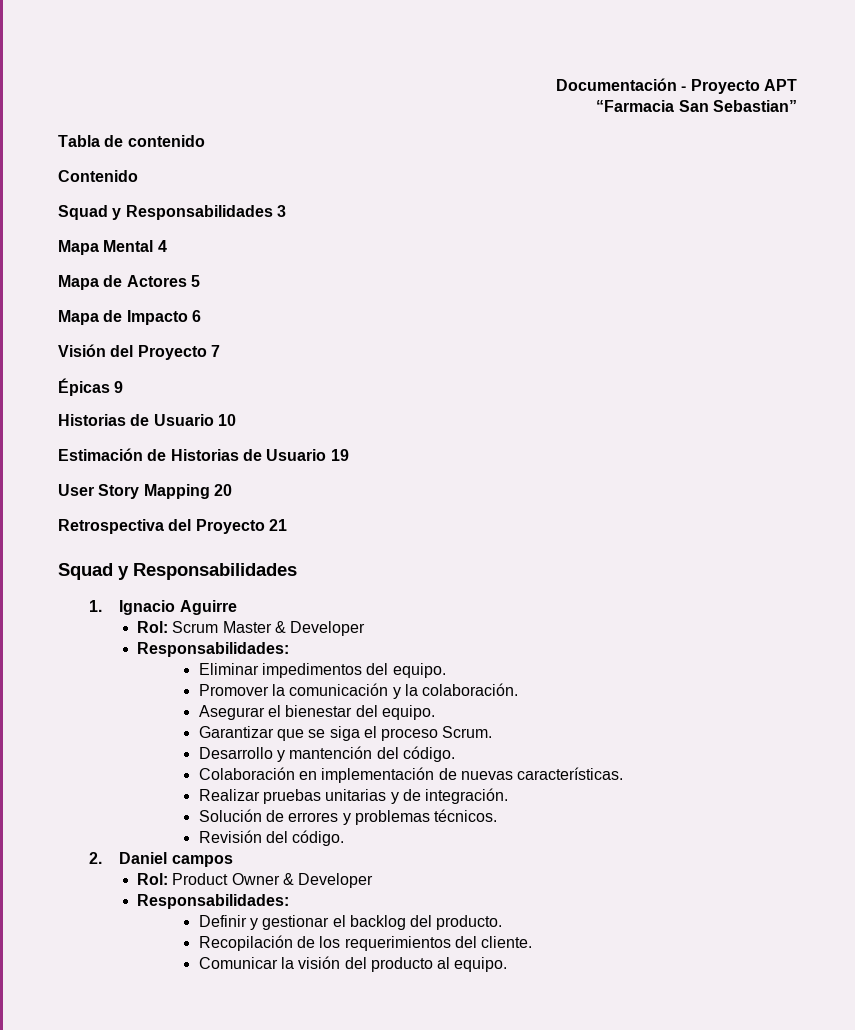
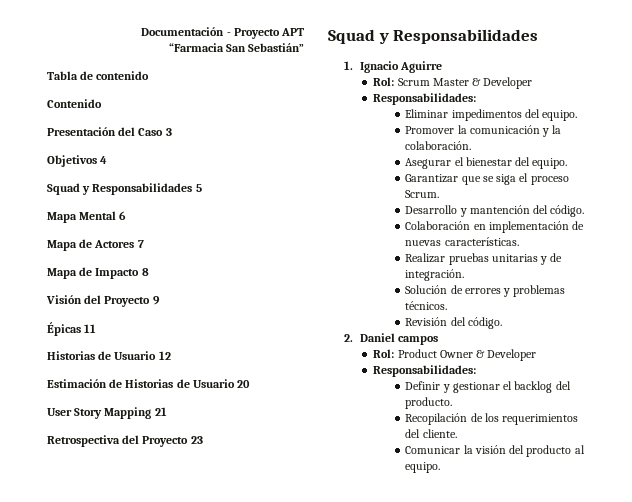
[713,100,798,112] Sebastian” -> [248,43,304,52] Sebastián”
[58,205,286,220] // Squad y Responsabilidades 3 -> [47,127,172,136] [47,155,108,167] [47,183,202,195] // Presentación del Caso 3 // Objetivos 4 // Squad y Responsabilidades 5
[157,240,167,252] 4 -> [119,211,127,220] 6
[190,275,200,287] 5 -> [137,240,144,248] 7
[191,310,201,322] 6 -> [141,268,149,276] 8
[210,345,220,357] 7 -> [152,296,160,305] 9
[114,381,124,393] [58,414,236,426] 9 // Historias de Usuario 10 -> [84,324,97,333] [47,351,171,360] 11 // Historias de Usuario 12
[330,449,349,461] 19 -> [237,380,251,388] 20
[213,484,232,496] 20 -> [154,407,167,416] 21
[268,519,287,531] 21 -> [190,436,203,444] 23

